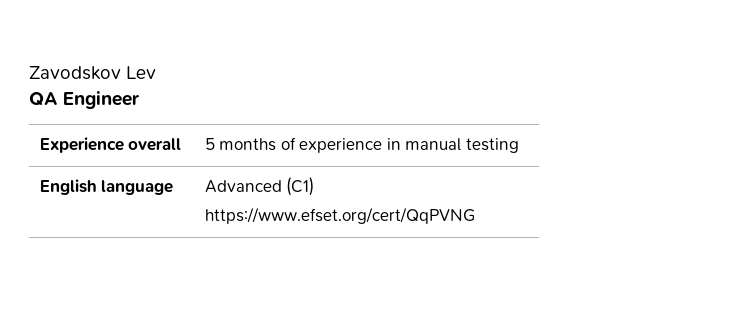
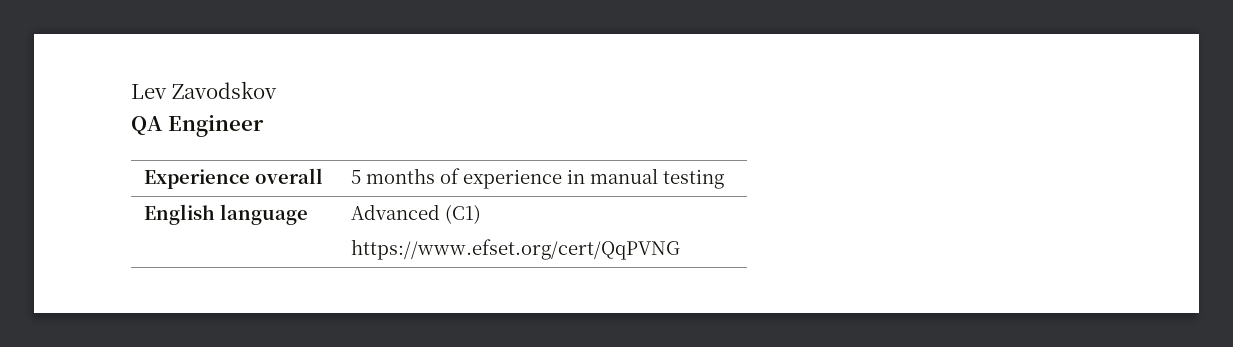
(29, 73) none -> [131,84,167,99] Lev
[126,66,157,79] Lev -> (277, 90) none

